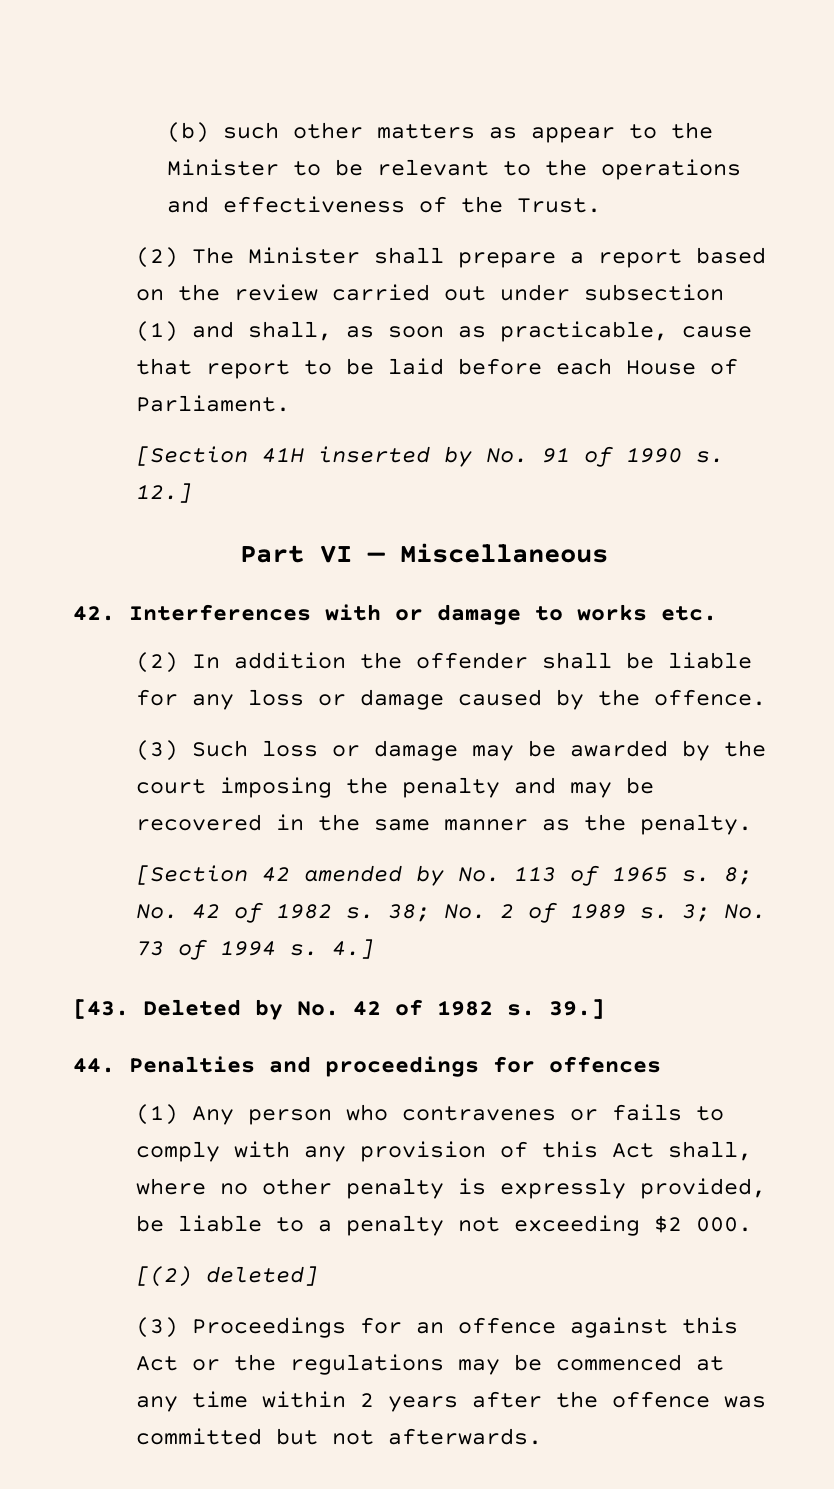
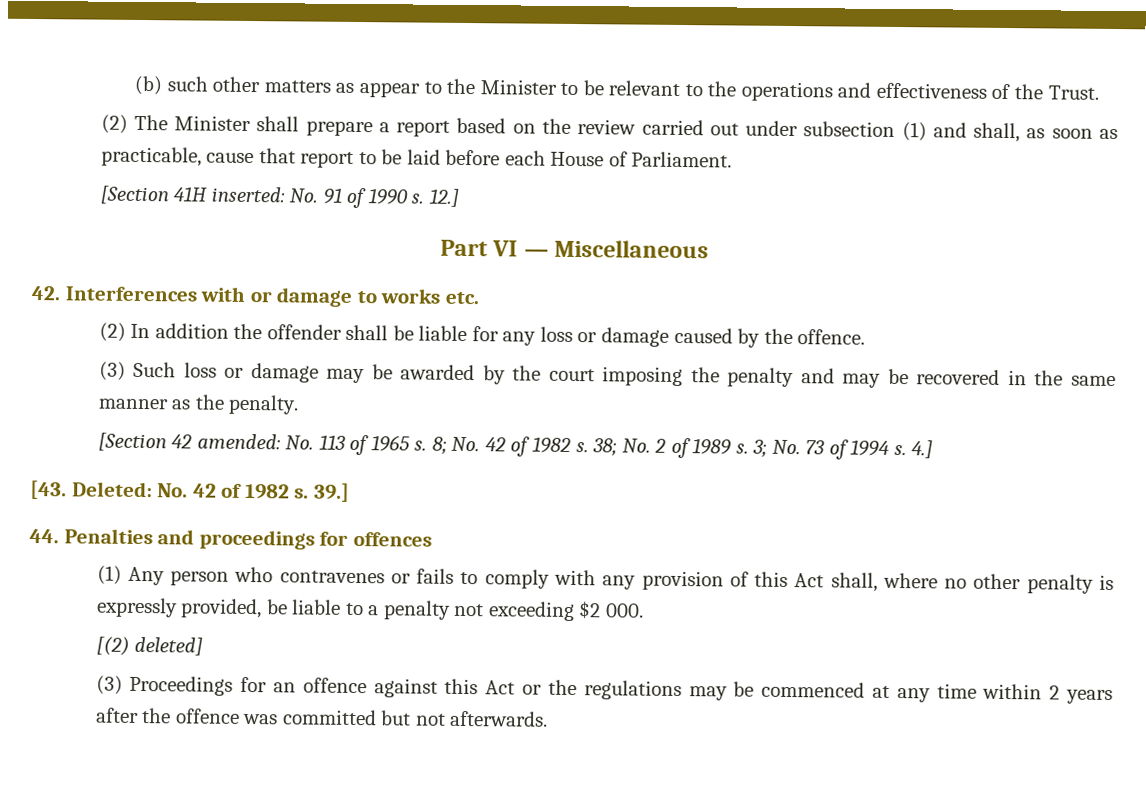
[317,446,472,467] inserted by -> [210,186,285,203] inserted:
[303,865,444,886] amended by -> [196,433,281,450] amended:
[143,999,283,1020] Deleted by -> [71,481,153,498] Deleted:

